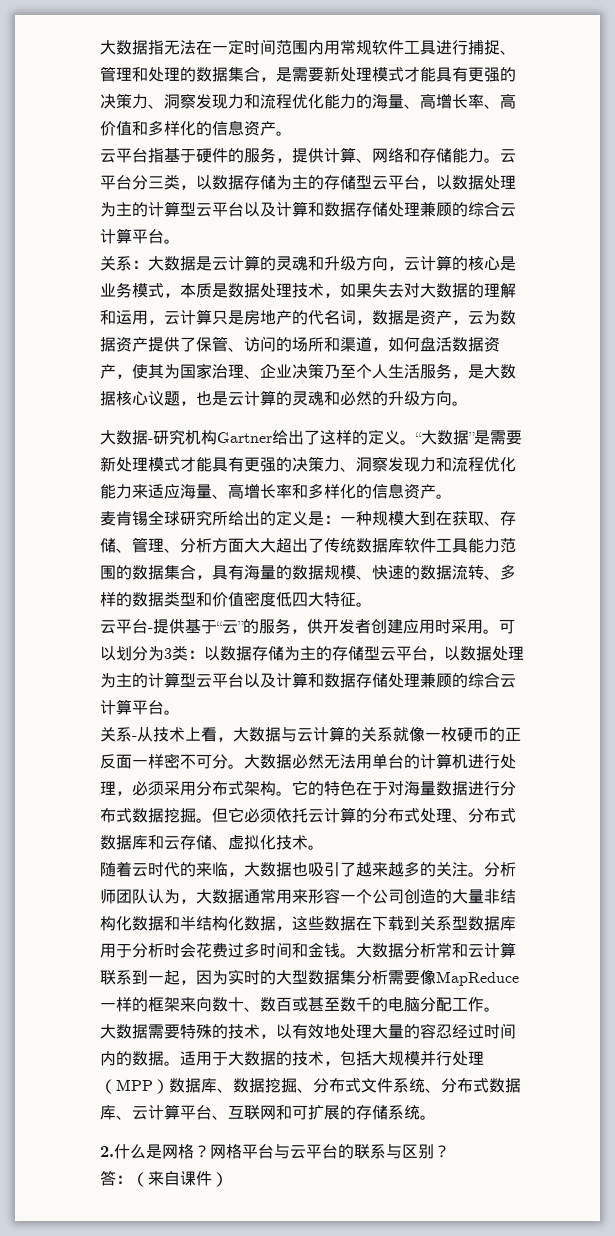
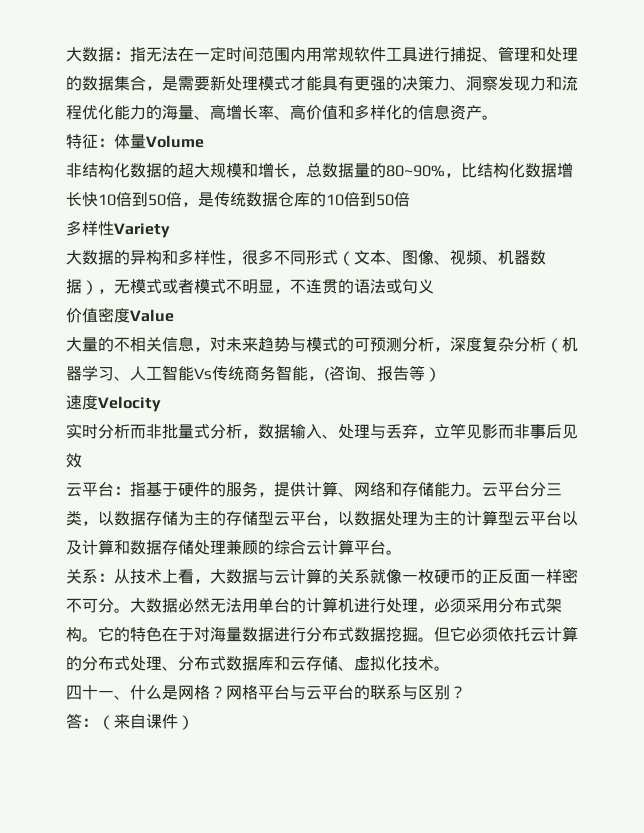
[100,40,148,55] 大数据 -> [66,47,130,62] 大数据：
[100,148,148,163] // 云平台 -> [66,134,204,149] [66,162,573,178] [66,192,410,207] [66,220,170,238] [66,249,546,266] [66,279,434,295] [66,307,174,323] [66,336,578,353] [66,365,441,382] [66,395,161,412] [66,423,578,439] [66,453,82,468] [66,482,130,497] // 特征：体量Volume // 非结构化数据的超大规模和增长，总数据量的80~90%，比结构化数据增长快10倍到50倍，是传统数据仓库的10倍到50倍 // 多样性Variety // 大数据的异构和多样性，很多不同形式（文本、图像、视频、机器数据），无模式或者模式不明显，不连贯的语法或句义 // 价值密度Value // 大量的不相关信息，对未来趋势与模式的可预测分析，深度复杂分析（机器学习、人工智能Vs传统商务智能，(咨询、报告等） // 速度Velocity // 实时分析而非批量式分析，数据输入、处理与丢弃，立竿见影而非事后见效 // 云平台：
[148,255,516,271] [100,282,516,298] [100,309,516,325] [100,336,500,352] [100,363,516,379] [100,390,468,406] [100,429,522,445] [100,456,516,472] [100,483,452,499] [100,510,516,526] [100,537,516,553] [100,564,516,580] [100,591,372,607] [100,618,515,634] [100,645,524,661] [100,672,516,688] [100,699,180,715] [100,727,137,742] 大数据是云计算的灵魂和升级方向，云计算的核心是业务模式，本质是数据处理技术，如果失去对大数据的理解和运用，云计算只是房地产的代名词，数据是资产，云为数据资产提供了保管、访问的场所和渠道，如何盘活数据资产，使其为国家治理、企业决策乃至个人生活服务，是大数据核心议题，也是云计算的灵魂和必然的升级方向。 // 大数据-研究机构Gartner给出了这样的定义。“大数据”是需要新处理模式才能具有更强的决策力、洞察发现力和流程优化能力来适应海量、高增长率和多样化的信息资产。 // 麦肯锡全球研究所给出的定义是：一种规模大到在获取、存储、管理、分析方面大大超出了传统数据库软件工具能力范围的数据集合，具有海量的数据规模、快速的数据流转、多样的数据类型和价值密度低四大特征。 // 云平台-提供基于“云”的服务，供开发者创建应用时采用。可以划分为3类：以数据存储为主的存储型云平台，以数据处理为主的计算型云平台以及计算和数据存储处理兼顾的综合云计算平台。 // 关系- -> (114, 577) none
[100,861,516,877] [100,888,516,904] [100,916,516,931] [100,942,516,958] [100,969,519,986] [100,997,500,1012] [100,1023,516,1039] [100,1050,484,1066] [100,1077,521,1094] [100,1104,436,1120] [100,1146,114,1157] 随着云时代的来临，大数据也吸引了越来越多的关注。分析师团队认为，大数据通常用来形容一个公司创造的大量非结构化数据和半结构化数据，这些数据在下载到关系型数据库用于分析时会花费过多时间和金钱。大数据分析常和云计算联系到一起，因为实时的大型数据集分析需要像MapReduce一样的框架来向数十、数百或甚至数千的电脑分配工作。 // 大数据需要特殊的技术，以有效地处理大量的容忍经过时间内的数据。适用于大数据的技术，包括大规模并行处理（MPP）数据库、数据挖掘、分布式文件系统、分布式数据库、云计算平台、互联网和可扩展的存储系统。 // 2. -> [66,685,130,700] 四十一、

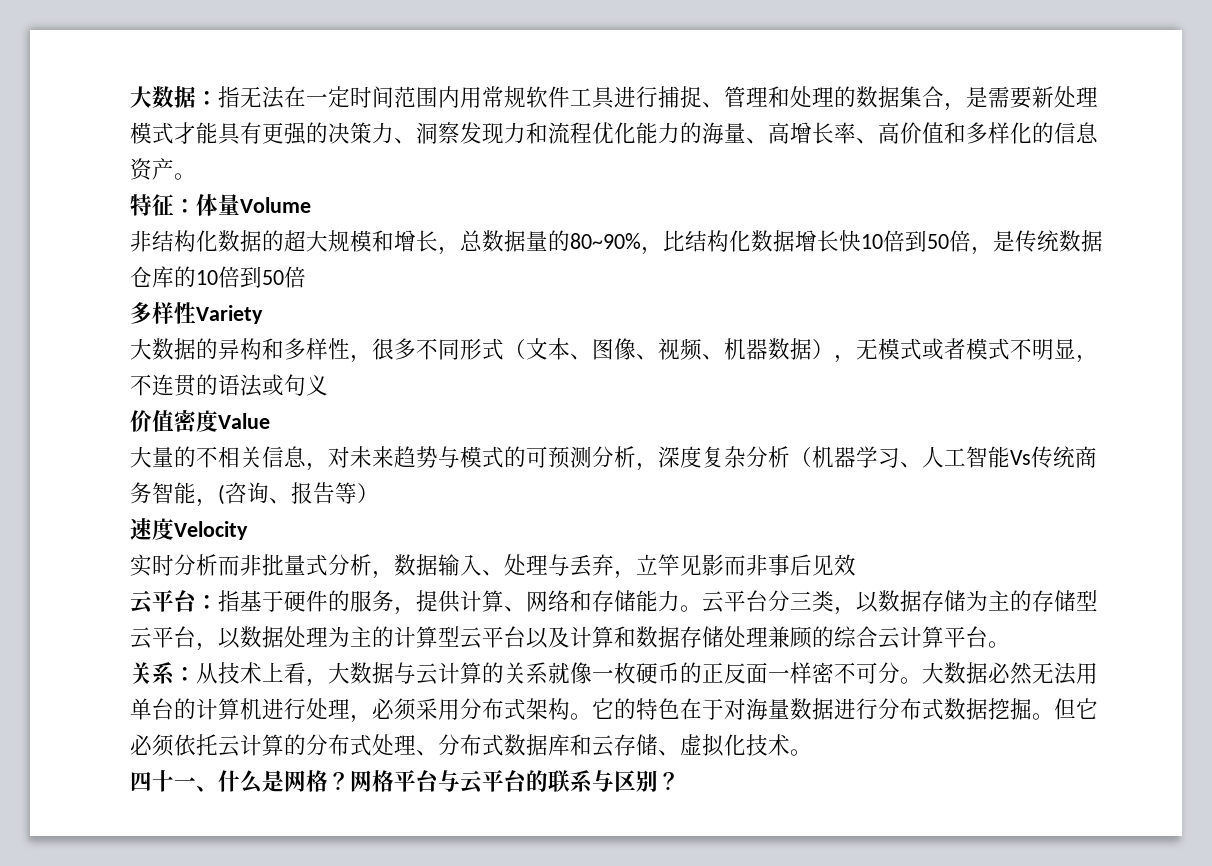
[66,713,194,730] // 答：（来自课件） -> (680, 781) none

